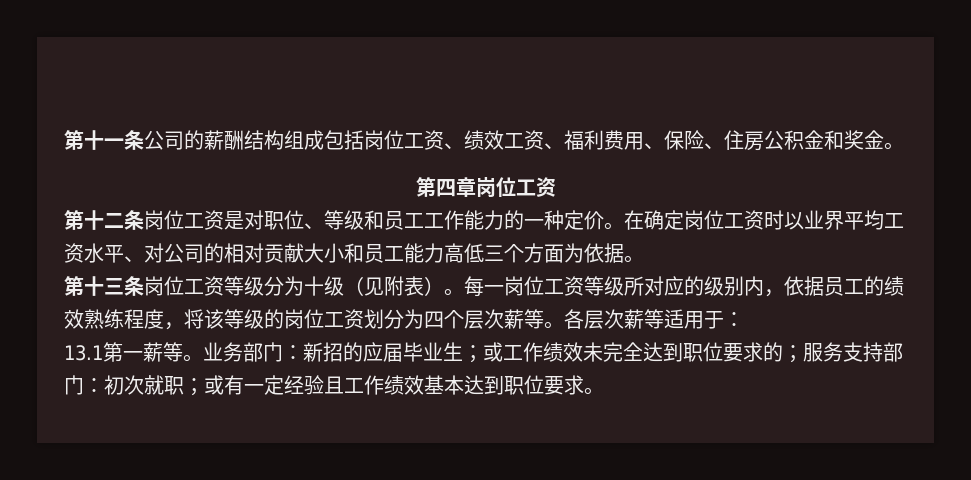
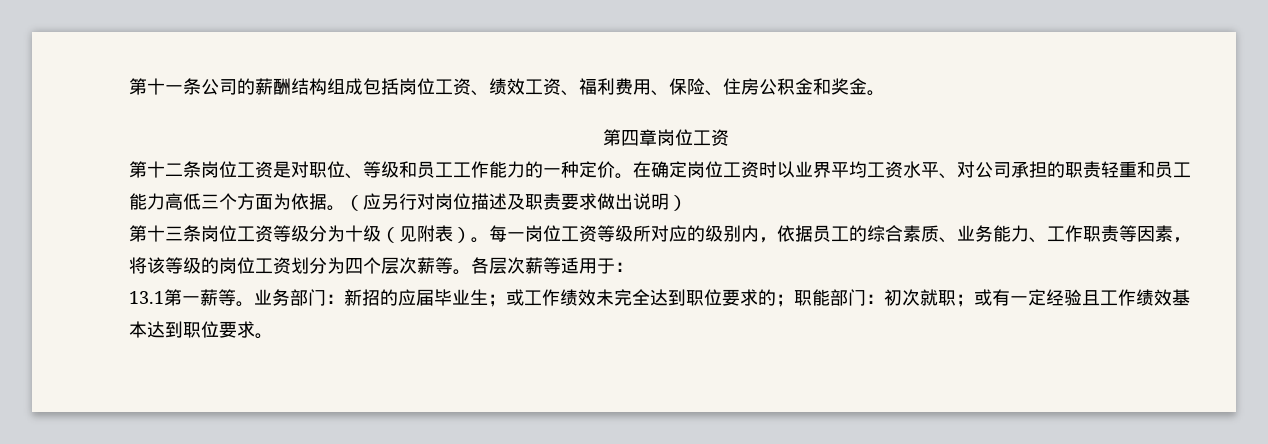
[204,243,344,263] 的相对贡献大小 -> [1011,161,1137,178] 承担的职责轻重
(644, 259) none -> [345,193,687,211] （应另行对岗位描述及职责要求做出说明）
[884,276,904,296] [64,309,164,329] 绩效熟练程度 -> [867,225,1173,243] 综合素质、业务能力、工作职责等因素
[803,342,883,362] 服务支持 -> [794,289,830,306] 职能

